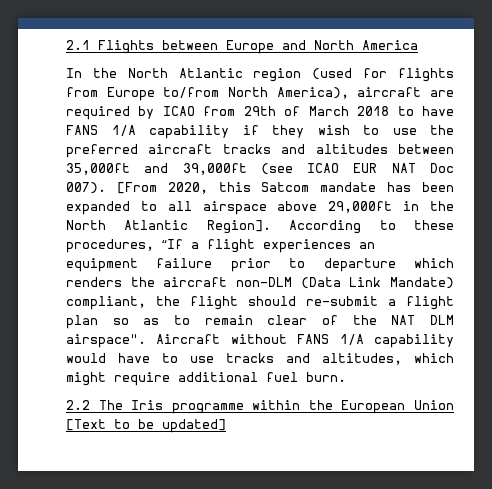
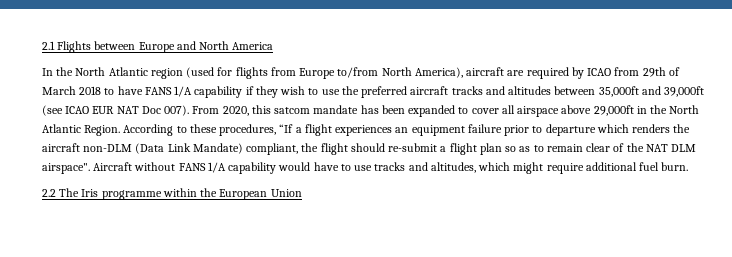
[116,182,157,194] [From -> [192,106,220,114] From
[261,182,310,192] Satcom -> [274,107,311,114] satcom
(157, 206) none -> [471,108,499,114] cover
[206,220,271,234] Region]. -> [84,125,121,136] Region.
[66,419,226,433] [Text to be updated] -> (302, 193) none

